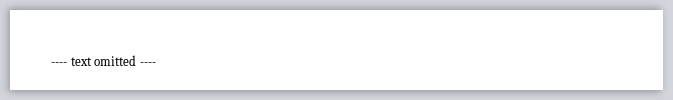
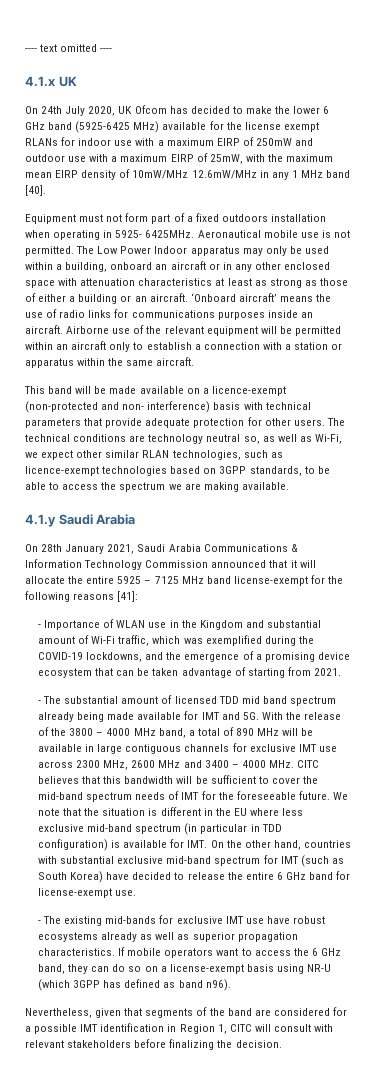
(156, 64) none -> [25,76,77,87] [25,105,330,116] [25,121,319,133] [25,137,314,146] [25,153,334,164] [25,169,351,180] [25,185,46,196] [25,213,326,224] [25,230,350,240] [25,246,329,256] [25,261,331,272] [25,278,348,288] [25,293,332,304] [25,309,313,320] [25,325,341,336] [25,341,343,352] [25,357,195,368] [24,386,286,396] [25,401,311,413] [25,417,345,428] [25,434,342,444] [25,450,283,460] [25,466,330,476] [25,482,289,492] [25,514,136,527] [25,544,298,554] [25,559,316,570] [25,575,344,586] [25,591,139,602] [38,619,321,630] [38,635,314,646] [38,651,350,662] [38,667,341,678] [38,695,336,706] [38,711,342,722] [38,727,314,738] [38,743,337,754] [38,760,320,770] [38,775,318,784] [38,791,348,802] [38,807,304,816] [38,823,282,835] [38,839,351,851] [38,855,344,867] [38,871,351,883] [38,888,137,898] [38,915,325,926] [38,932,298,942] [38,947,341,958] [38,964,332,974] [38,979,231,991] [25,1007,347,1018] [25,1023,334,1034] [25,1039,282,1050] // 4.1.x UK // On 24th July 2020, UK Ofcom has decided to make the lower 6 GHz band (5925-6425 MHz) available for the license exempt RLANs for indoor use with a maximum EIRP of 250mW and outdoor use with a maximum EIRP of 25mW, with the maximum mean EIRP density of 10mW/MHz 12.6mW/MHz in any 1 MHz band [40]. // Equipment must not form part of a fixed outdoors installation when operating in 5925- 6425MHz. Aeronautical mobile use is not permitted. The Low Power Indoor apparatus may only be used within a building, onboard an aircraft or in any other enclosed space with attenuation characteristics at least as strong as those of either a building or an aircraft. ‘Onboard aircraft’ means the use of radio links for communications purposes inside an aircraft. Airborne use of the relevant equipment will be permitted within an aircraft only to establish a connection with a station or apparatus within the same aircraft. // This band will be made available on a licence-exempt (non-protected and non- interference) basis with technical parameters that provide adequate protection for other users. The technical conditions are technology neutral so, as well as Wi-Fi, we expect other similar RLAN technologies, such as licence-exempt technologies based on 3GPP standards, to be able to access the spectrum we are making available. // 4.1.y Saudi Arabia // On 28th January 2021, Saudi Arabia Communications & Information Technology Commission announced that it will allocate the entire 5925 – 7125 MHz band license-exempt for the following reasons [41]: // - Importance of WLAN use in the Kingdom and substantial amount of Wi-Fi traffic, which was exemplified during the COVID-19 lockdowns, and the emergence of a promising device ecosystem that can be taken advantage of starting from 2021. // - The substantial amount of licensed TDD mid band spectrum already being made available for IMT and 5G. With the release of the 3800 – 4000 MHz band, a total of 890 MHz will be available in large contiguous channels for exclusive IMT use across 2300 MHz, 2600 MHz and 3400 – 4000 MHz. CITC believes that this bandwidth will be sufficient to cover the mid-band spectrum needs of IMT for the foreseeable future. We note that the situation is different in the EU where less exclusive mid-band spectrum (in particular in TDD configuration) is available for IMT. On the other hand, countries with substantial exclusive mid-band spectrum for IMT (such as South Korea) have decided to release the entire 6 GHz band for license-exempt use. // - The existing mid-bands for exclusive IMT use have robust ecosystems already as well as superior propagation characteristics. If mobile operators want to access the 6 GHz band, they can do so on a license-exempt basis using NR-U (which 3GPP has defined as band n96). // Nevertheless, given that segments of the band are considered for a possible IMT identification in Region 1, CITC will consult with relevant stakeholders before finalizing the decision.

